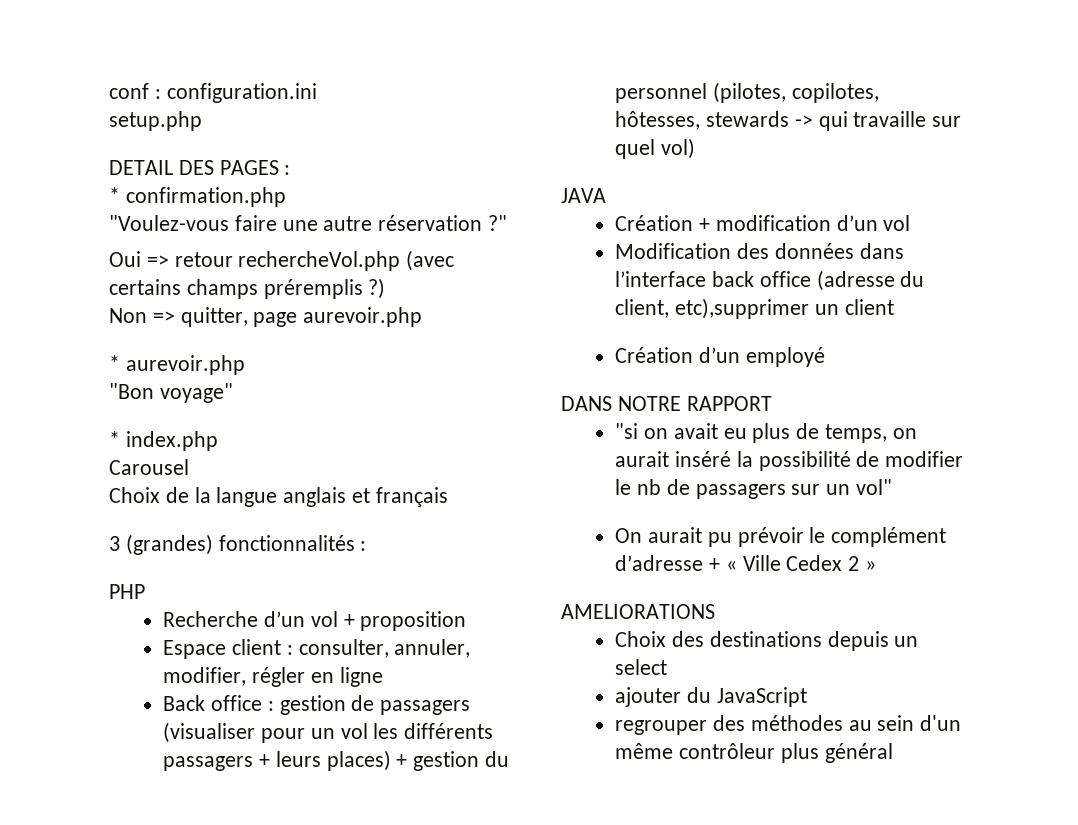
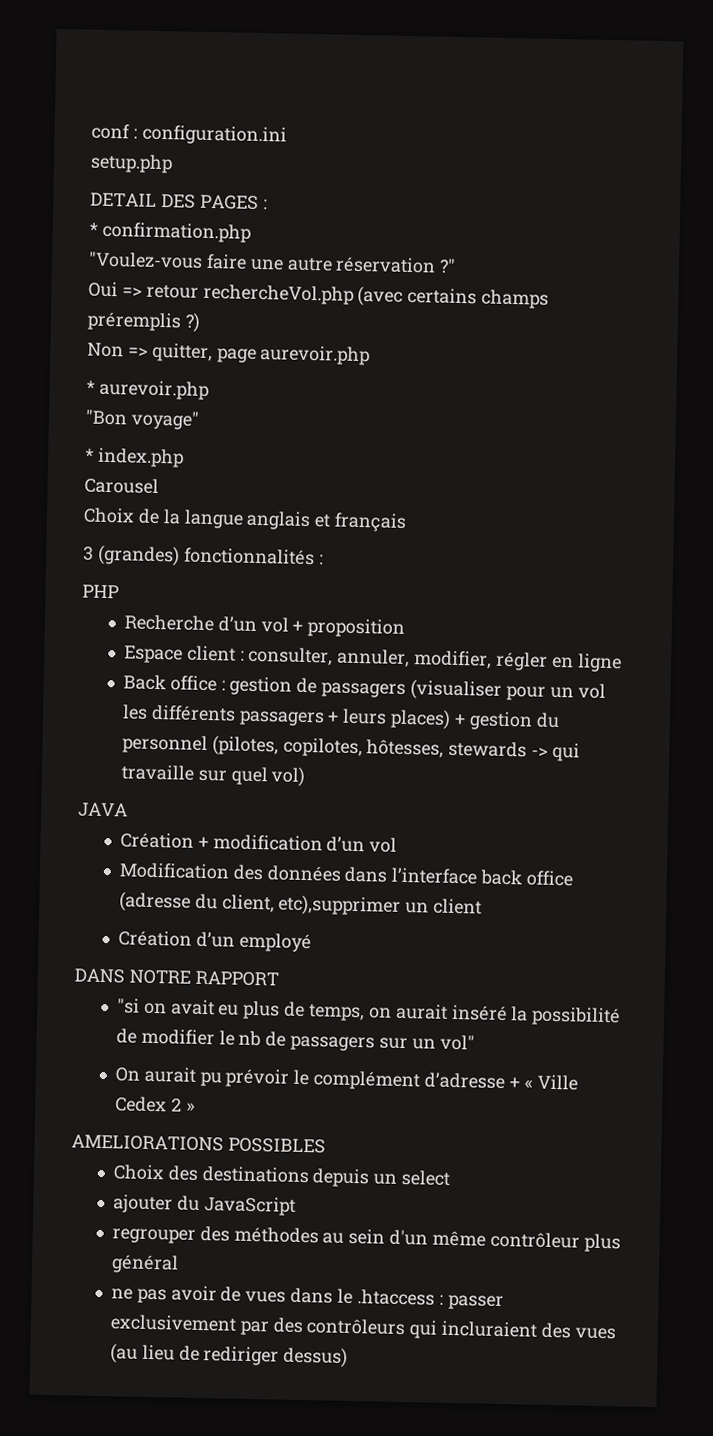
(715, 611) none -> [227,1137,326,1154] POSSIBLES
(893, 753) none -> [110,1285,504,1311] [109,1314,616,1340] [109,1343,349,1368] // ne pas avoir de vues dans le .htaccess : passer exclusivement par des contrôleurs qui incluraient des vues (au lieu de rediriger dessus)

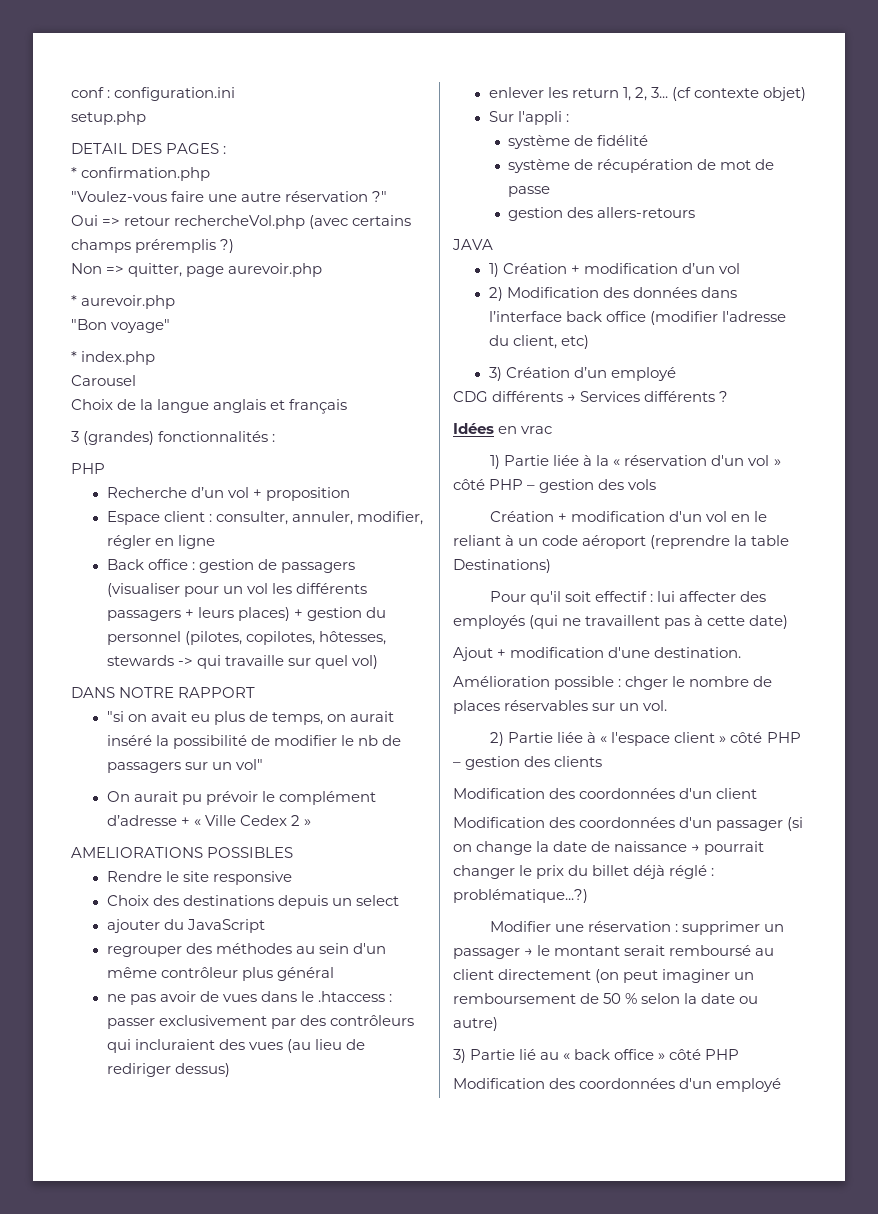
[77,802,128,818] [119,832,398,853] [118,862,573,887] [118,891,483,917] [117,930,312,953] // JAVA // Création + modification d’un vol // Modification des données dans l’interface back office (adresse du client, etc),supprimer un client // Création d’un employé -> (379, 662) none
(326, 1145) none -> [106,871,293,885] // Rendre le site responsive
(349, 1357) none -> [488,87,807,101] [488,111,569,125] [508,135,649,149] [508,159,775,173] [508,186,551,197] [508,207,696,221] [452,239,493,250] [488,263,741,277] [488,287,738,301] [488,311,787,325] [488,335,589,349] [488,367,677,381] [453,391,729,402] [453,423,553,434] [490,455,781,469] [453,479,657,493] [490,511,768,522] [453,535,790,549] [453,559,551,573] [490,591,767,605] [453,615,789,629] [453,647,742,661] [453,676,773,690] [453,700,668,714] [490,732,801,746] [453,756,603,770] [453,788,758,799] [453,817,804,831] [453,841,765,855] [453,865,715,879] [453,889,588,903] [490,921,785,935] [453,945,775,959] [453,969,755,983] [453,993,759,1004] [453,1017,498,1031] [453,1049,740,1063] [453,1078,782,1092] // enlever les return 1, 2, 3... (cf contexte objet) // Sur l'appli : // système de fidélité // système de récupération de mot de passe // gestion des allers-retours // JAVA // 1) Création + modification d’un vol // 2) Modification des données dans l’interface back office (modifier l'adresse du client, etc) // 3) Création d’un employé // CDG différents → Services différents ? // Idées en vrac // 1) Partie liée à la « réservation d'un vol » côté PHP – gestion des vols // Création + modification d'un vol en le reliant à un code aéroport (reprendre la table Destinations) // Pour qu'il soit effectif : lui affecter des employés (qui ne travaillent pas à cette date) // Ajout + modification d'une destination. // Amélioration possible : chger le nombre de places réservables sur un vol. // 2) Partie liée à « l'espace client » côté PHP – gestion des clients // Modification des coordonnées d'un client // Modification des coordonnées d'un passager (si on change la date de naissance → pourrait changer le prix du billet déjà réglé : problématique...?) // Modifier une réservation : supprimer un passager → le montant serait remboursé au client directement (on peut imaginer un remboursement de 50 % selon la date ou autre) // 3) Partie lié au « back office » côté PHP // Modification des coordonnées d'un employé

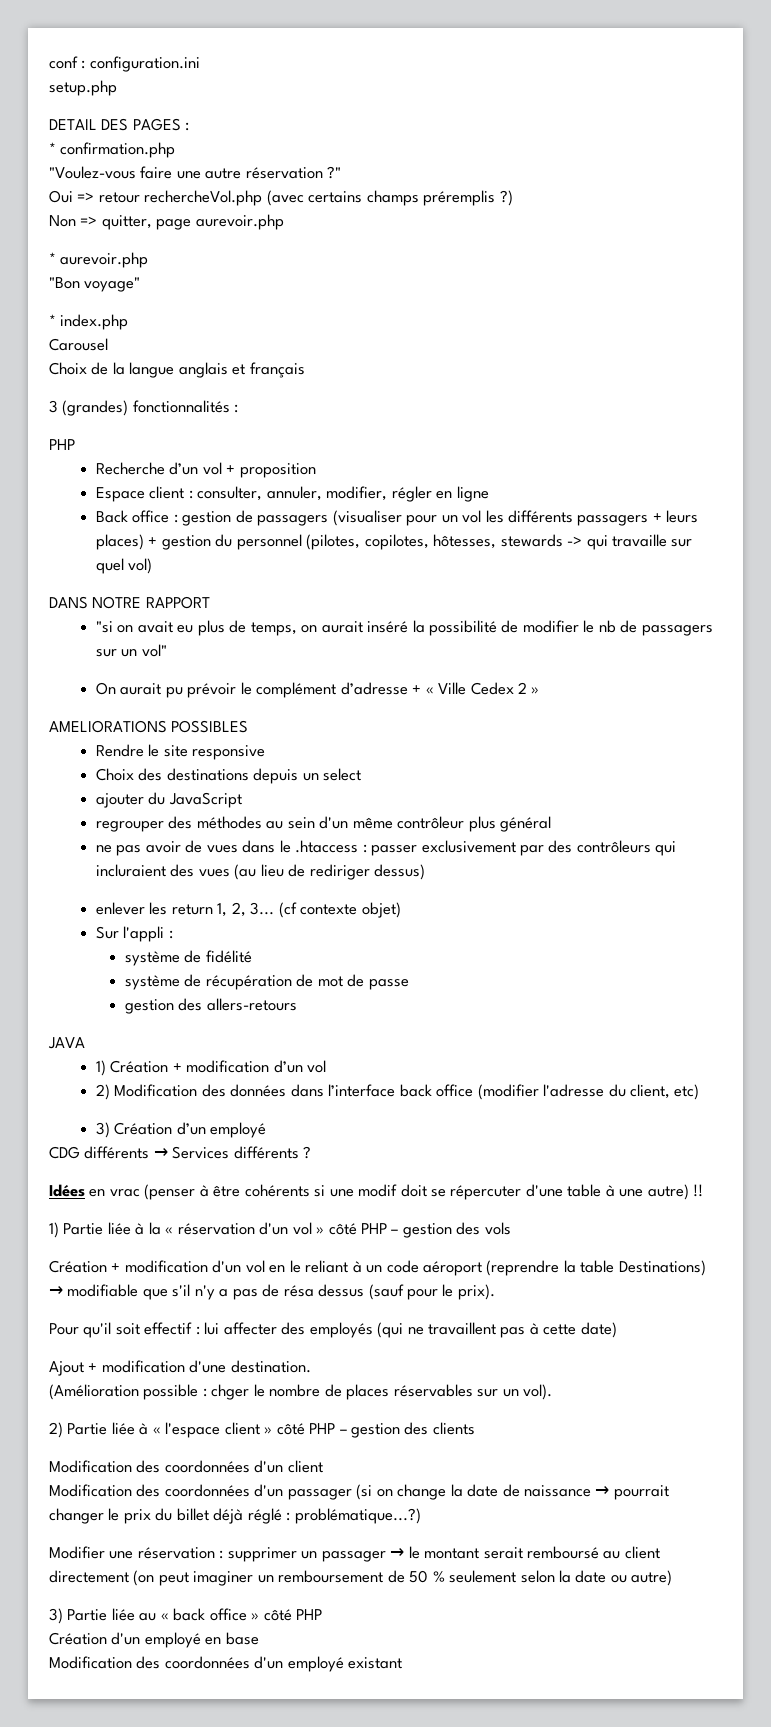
(553, 430) none -> [144,1184,704,1200] (penser à être cohérents si une modif doit se répercuter d'une table à une autre) !!
(551, 566) none -> [49,1284,495,1300] → modifiable que s'il n'y a pas de résa dessus (sauf pour le prix).
[453,676,550,687] Amélioration -> [49,1384,139,1400] (Amélioration
[643,700,668,711] vol. -> [523,1384,553,1400] vol).
(638, 998) none -> [449,1570,517,1583] seulement
[519,1049,537,1060] lié -> [111,1608,135,1621] liée
(740, 1054) none -> [49,1632,259,1648] // Création d'un employé en base
(782, 1085) none -> [348,1657,403,1669] existant

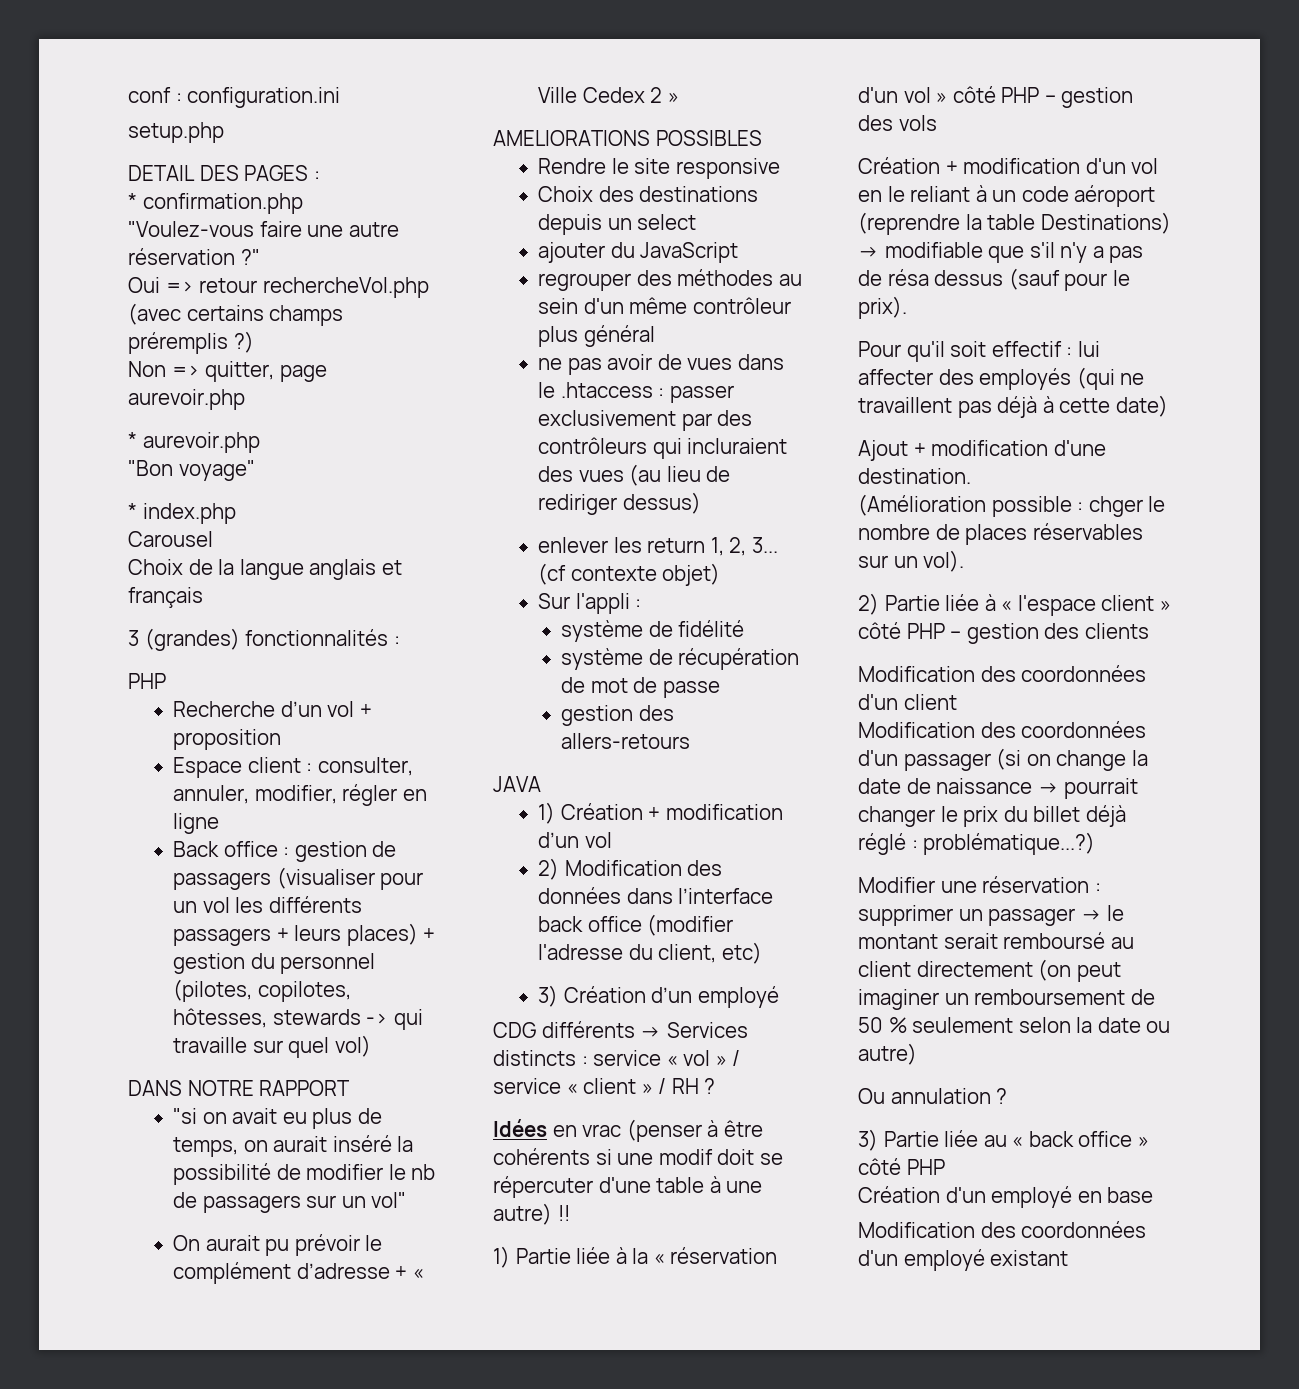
[233,1146,299,1159] différents -> [493,1050,741,1066] [493,1078,699,1094] distincts : service « vol » / service « client » / RH
(526, 1332) none -> [997,396,1038,418] déjà
(673, 1578) none -> [858,1088,1008,1104] // Ou annulation ?

